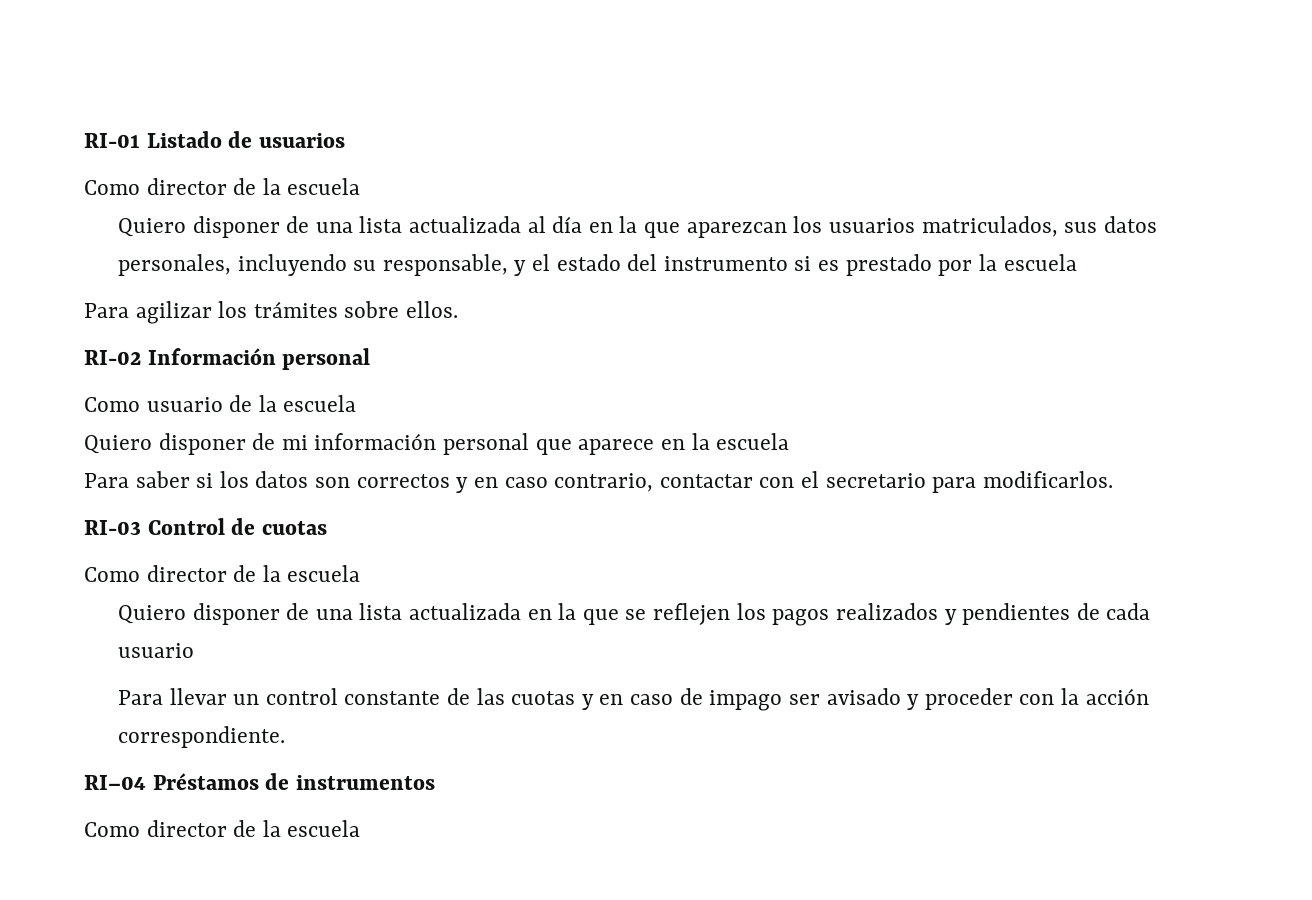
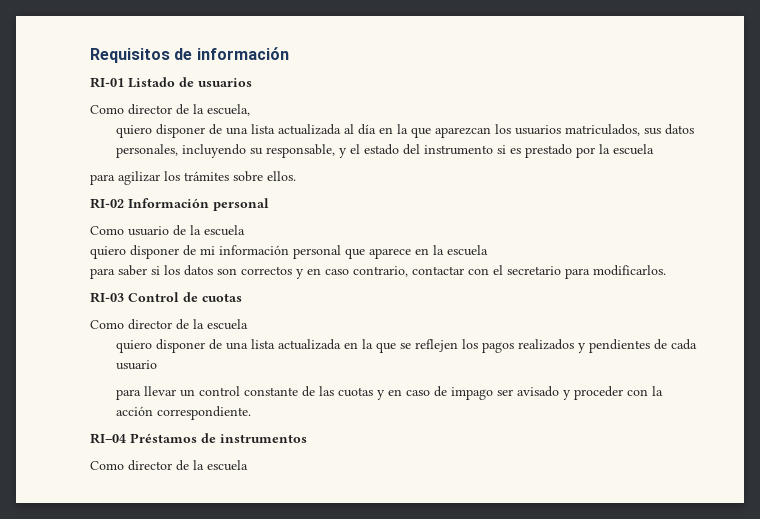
(84, 140) none -> [90,47,289,63] Requisitos de información //
[287,178,361,195] [117,218,186,237] escuela // Quiero -> [207,104,250,116] [116,125,153,138] escuela, // quiero
[84,303,129,318] Para -> [90,174,115,185] para
[84,435,152,454] Quiero -> [90,246,126,259] quiero
[84,473,129,488] Para -> [90,268,115,279] para
[117,605,186,624] Quiero -> [116,340,153,353] quiero
[117,690,163,705] Para -> [116,389,142,400] para

